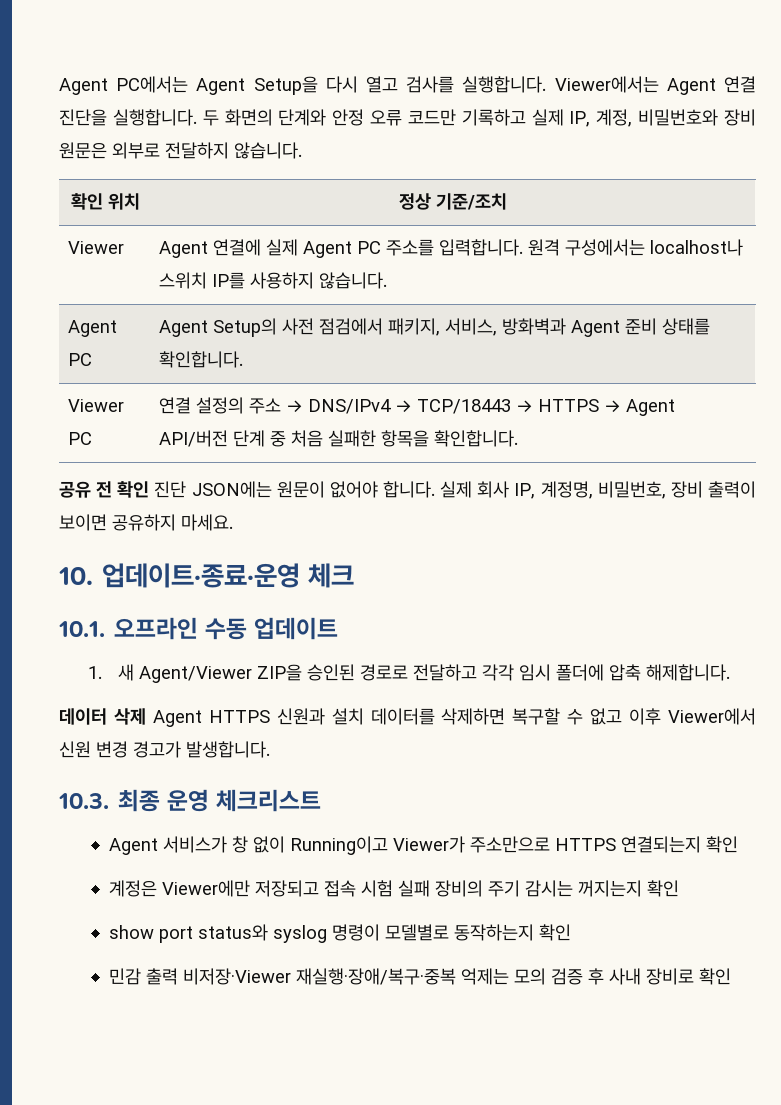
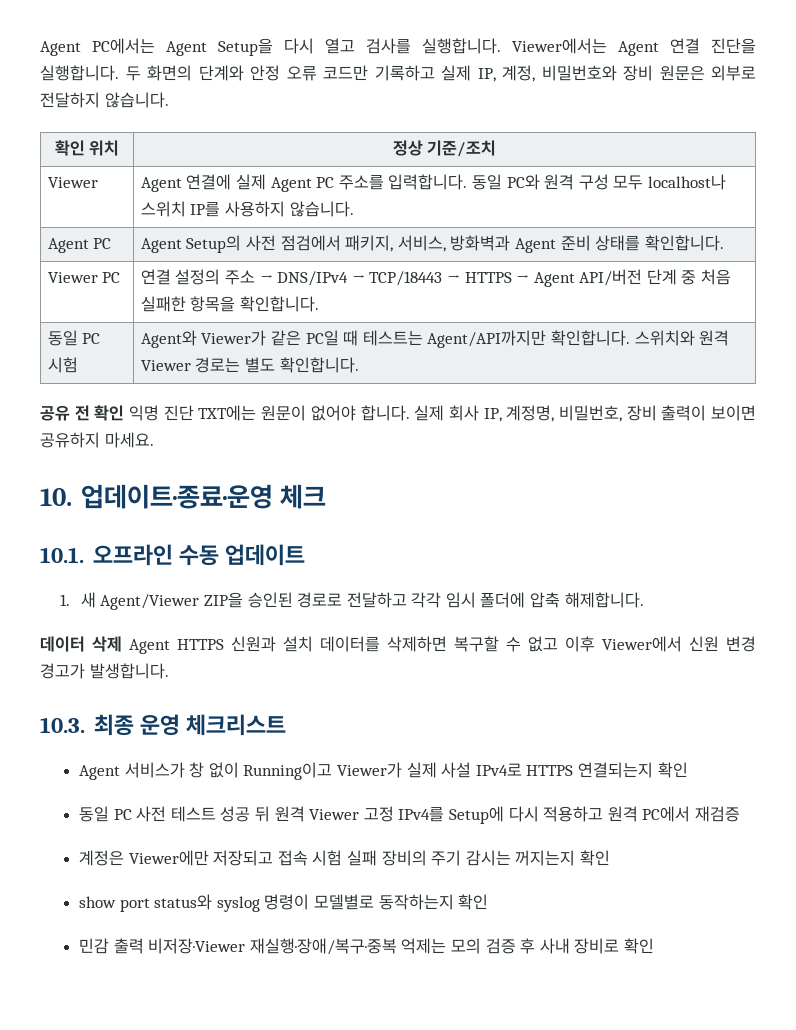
[527,239,645,256] 원격 구성에서는 -> [471,174,644,190] 동일 PC와 원격 구성 모두
(518, 438) none -> [47,330,101,346] [47,357,78,373] [140,330,730,348] [140,357,359,373] // 동일 PC 시험 | Agent와 Viewer가 같은 PC일 때 테스트는 Agent/API까지만 확인합니다. 스위치와 원격 Viewer 경로는 별도 확인합니다.
[154,481,272,498] 진단 JSON에는 -> [129,405,257,421] 익명 진단 TXT에는
[469,836,550,853] 주소만으로 -> [406,762,522,778] 실제 사설 IPv4로
(738, 844) none -> [79,806,740,824] // 동일 PC 사전 테스트 성공 뒤 원격 Viewer 고정 IPv4를 Setup에 다시 적용하고 원격 PC에서 재검증

